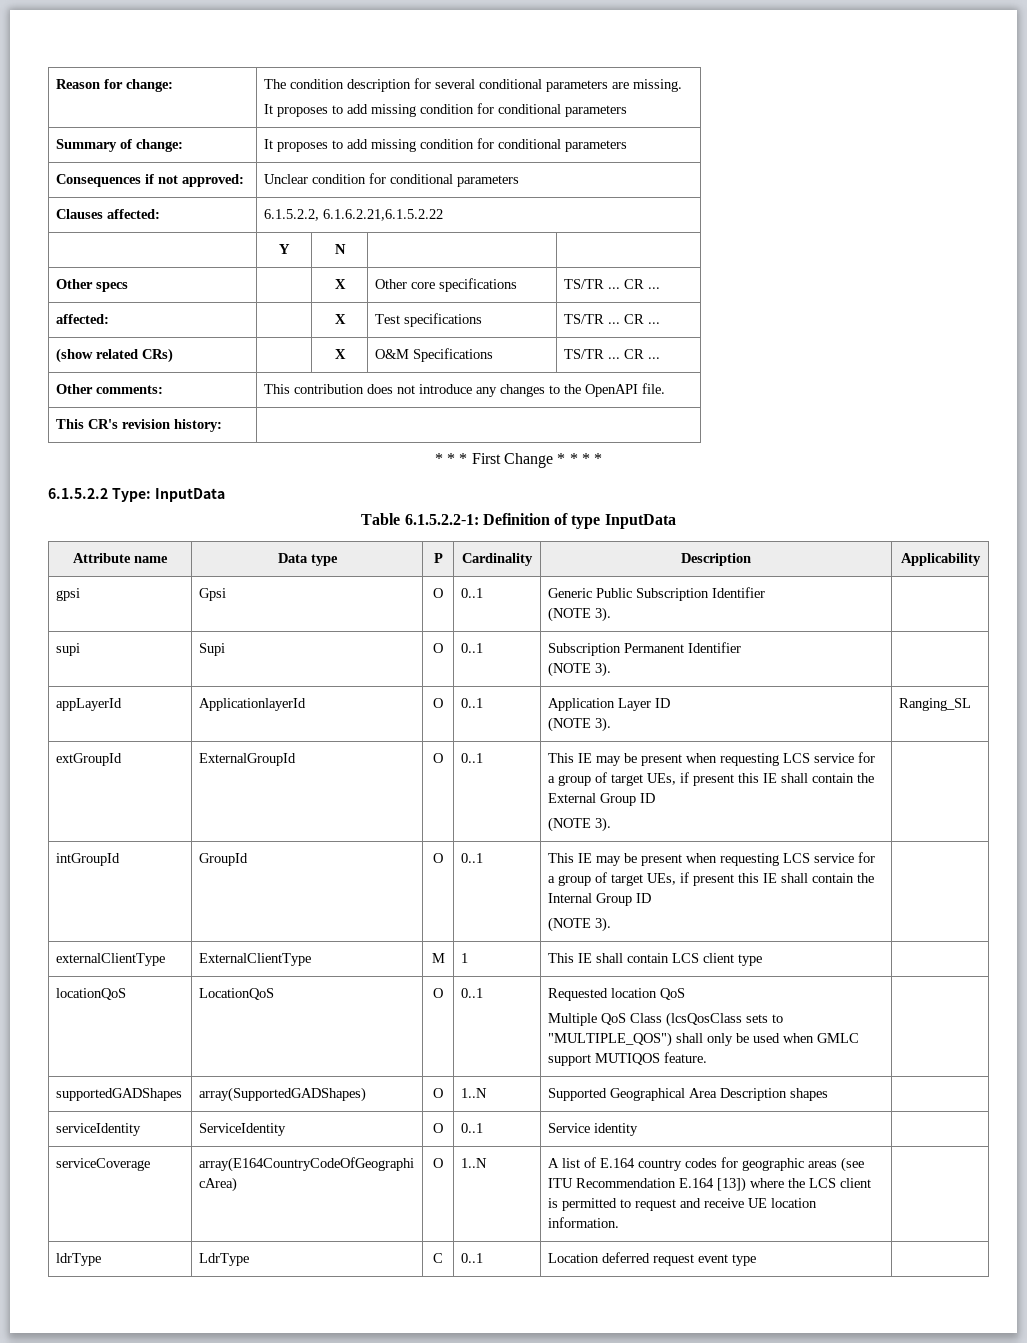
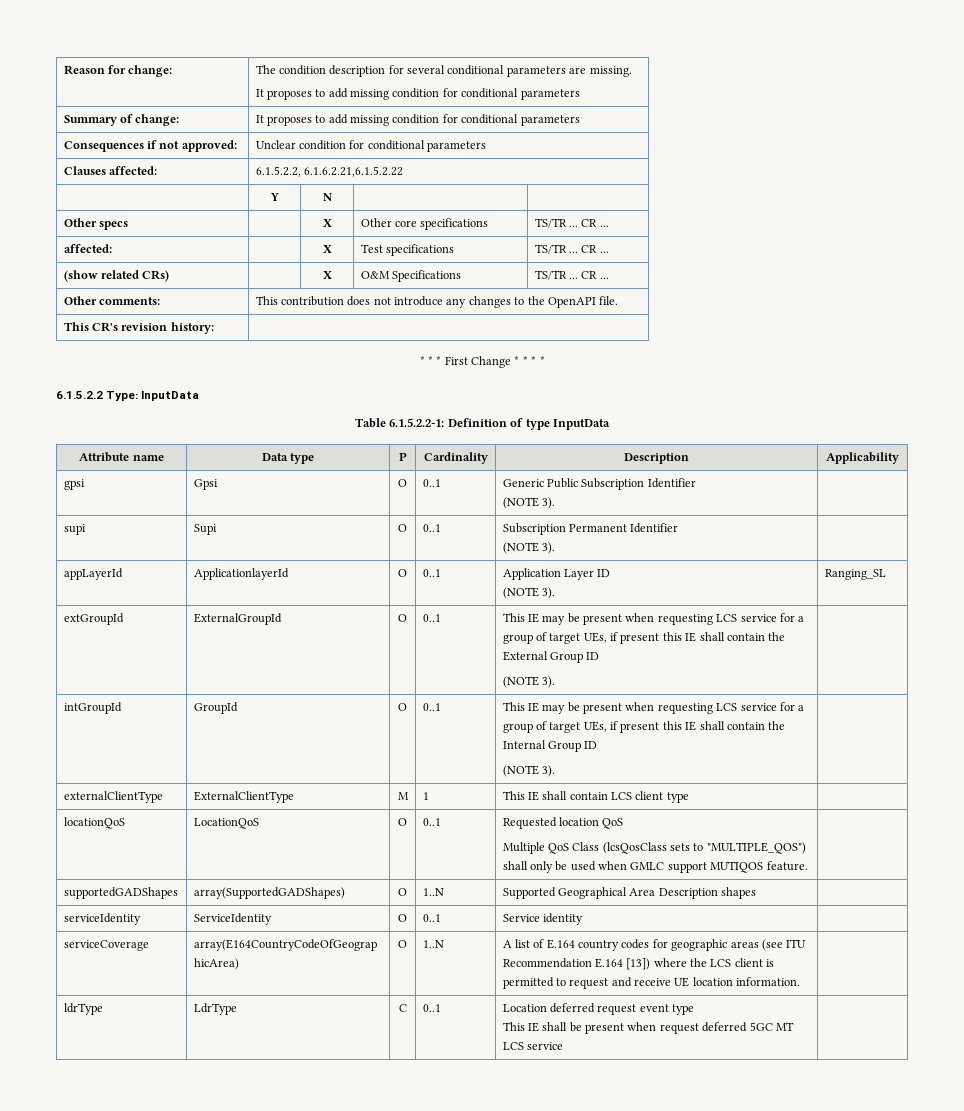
(757, 1260) none -> [502,1022,794,1034] [502,1042,563,1050] // This IE shall be present when request deferred 5GC MT LCS service

